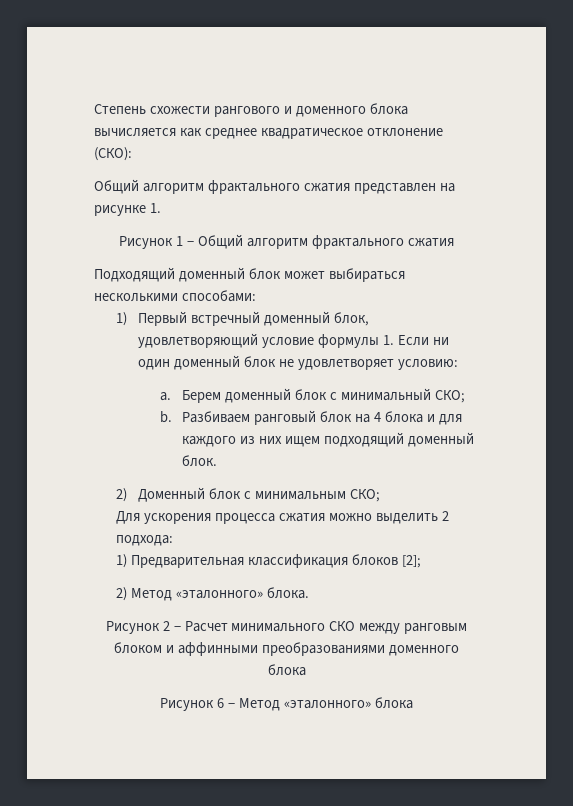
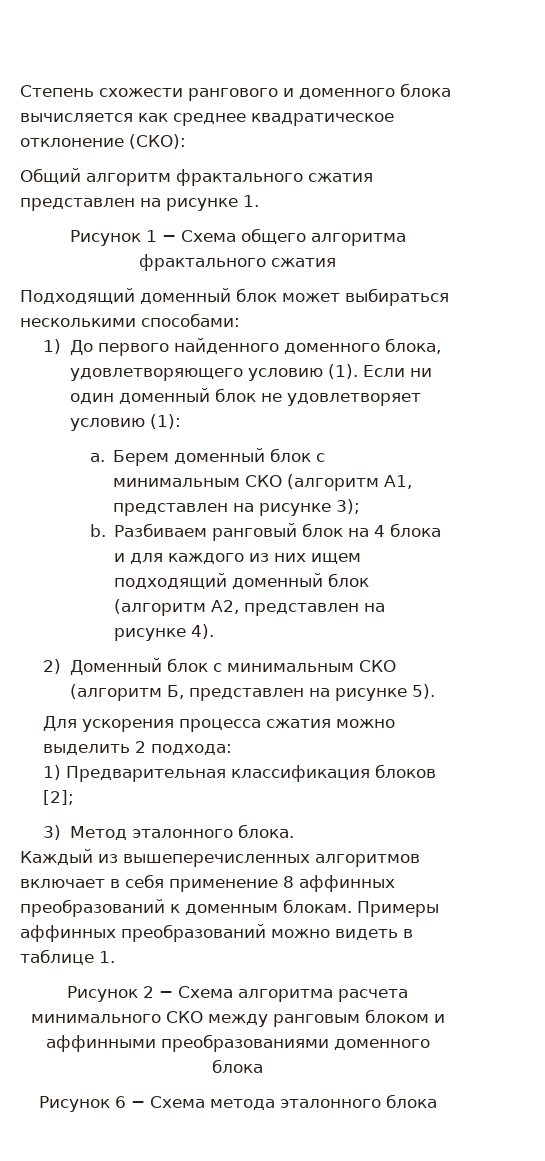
[198,234,308,249] Общий алгоритм -> [180,228,406,246] Схема общего алгоритма
[138,311,369,326] [138,333,394,348] Первый встречный доменный блок, удовлетворяющий условие формулы 1. -> [69,338,441,356] [69,364,358,381] До первого найденного доменного блока, удовлетворяющего условию (1).
[397,359,458,370] условию: -> [69,414,181,431] условию (1):
[340,388,465,403] минимальный СКО; -> [113,474,413,491] [113,499,361,516] минимальным СКО (алгоритм А1, представлен на рисунке 3);
[182,455,218,467] блок. -> [328,573,370,587] [114,599,386,616] [114,624,215,641] блок (алгоритм А2, представлен на рисунке 4).
[349,489,380,502] СКО; -> [358,660,396,672] [69,684,435,701] СКО (алгоритм Б, представлен на рисунке 5).
[116,587,309,601] 2) Метод «эталонного» блока. -> [43,824,294,840] [20,849,420,867] [20,874,395,892] [20,899,439,917] [20,924,413,942] [20,949,115,965] 3) Метод эталонного блока. // Каждый из вышеперечисленных алгоритмов включает в себя применение 8 аффинных преобразований к доменным блокам. Примеры аффинных преобразований можно видеть в таблице 1.
[184,621,228,632] Расчет -> [178,986,408,1002] Схема алгоритма расчета
[238,698,371,711] Метод «эталонного» -> [149,1096,381,1110] Схема метода эталонного

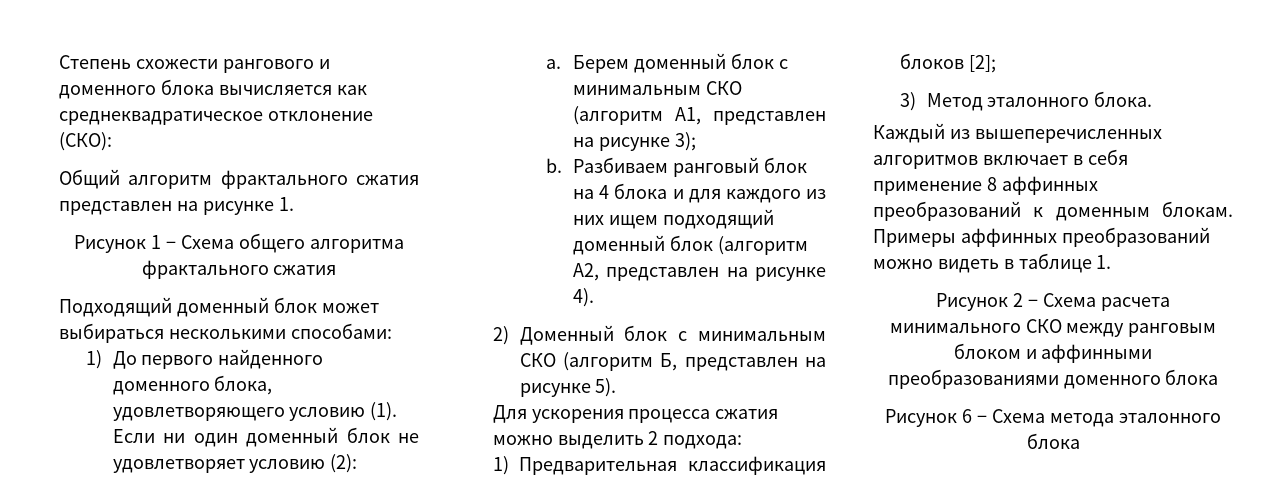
[173,113,394,126] среднее квадратическое -> [59,111,263,125] среднеквадратическое
[149,414,181,429] (1): -> [330,454,358,473] (2):
[238,989,333,1002] алгоритма -> (1096, 300) none

